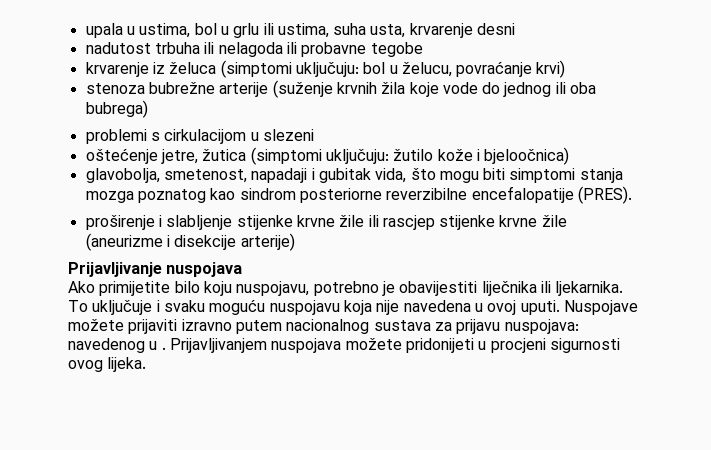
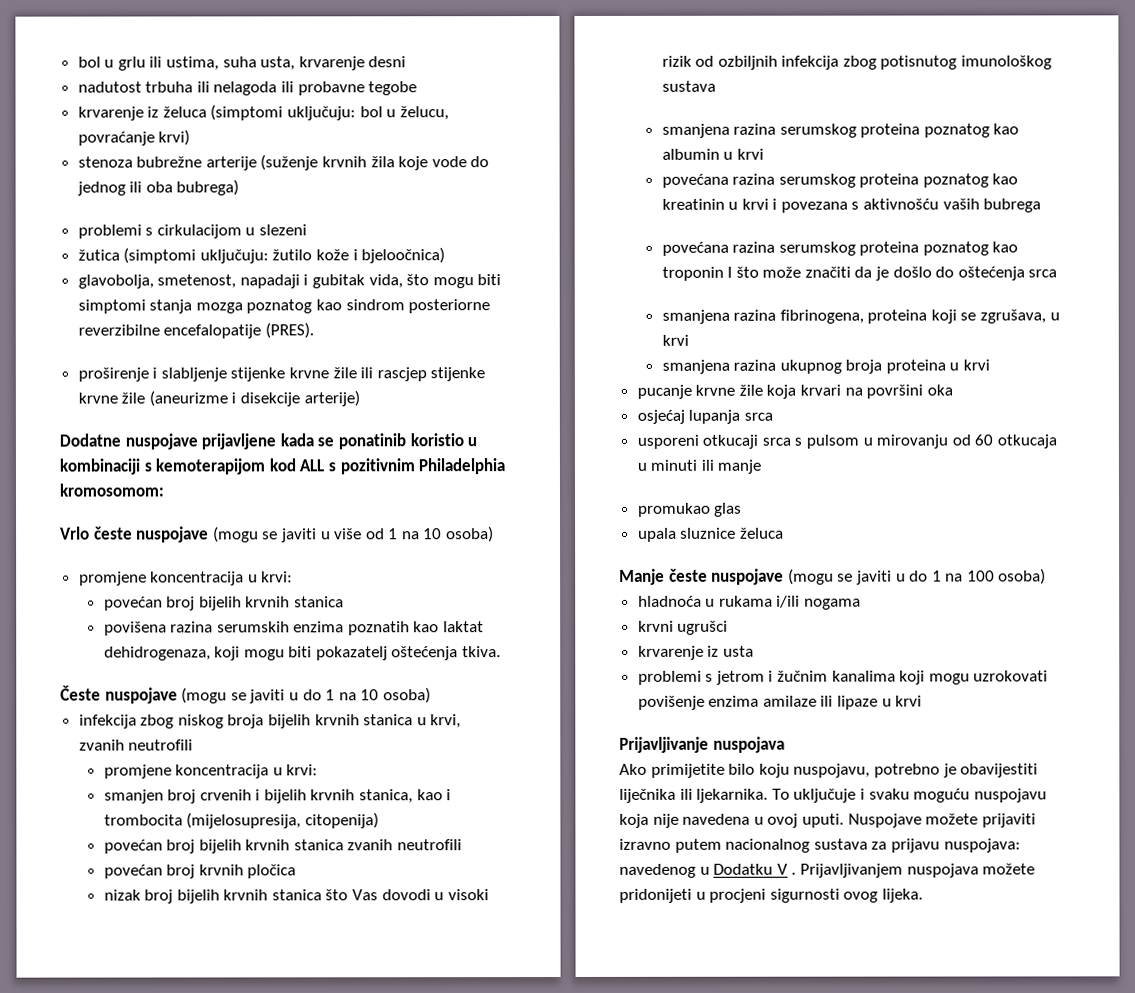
[85,23,191,38] upala u ustima, -> (77, 62) none
[85,148,198,164] oštećenje jetre, -> (308, 230) none
(295, 242) none -> [59,433,478,450] [59,458,506,475] [59,483,164,497] [60,526,495,543] [78,571,294,586] [103,596,344,611] [103,621,485,636] [103,646,502,661] [60,685,431,704] [78,714,462,729] [78,739,194,751] [103,764,319,779] [103,789,452,804] [103,812,379,829] [103,839,463,854] [103,864,297,879] [103,889,489,904] [661,55,1053,70] [661,80,716,92] [661,123,1020,138] [661,148,764,160] [661,173,1019,188] [661,198,1042,213] [661,241,1019,256] [661,266,1058,281] [661,309,1060,324] [661,334,689,346] [661,359,991,374] [636,384,953,399] [636,409,773,424] [636,434,1058,449] [636,459,762,474] [637,502,743,517] [637,527,784,542] [619,568,1047,585] [637,595,862,610] [637,620,729,635] [637,645,754,660] [637,670,1049,685] [637,695,923,710] // Dodatne nuspojave prijavljene kada se ponatinib koristio u kombinaciji s kemoterapijom kod ALL s pozitivnim Philadelphia kromosomom: // Vrlo česte nuspojave (mogu se javiti u više od 1 na 10 osoba) // promjene koncentracija u krvi: // povećan broj bijelih krvnih stanica // povišena razina serumskih enzima poznatih kao laktat dehidrogenaza, koji mogu biti pokazatelj oštećenja tkiva. // Česte nuspojave (mogu se javiti u do 1 na 10 osoba) // infekcija zbog niskog broja bijelih krvnih stanica u krvi, zvanih neutrofili // promjene koncentracija u krvi: // smanjen broj crvenih i bijelih krvnih stanica, kao i trombocita (mijelosupresija, citopenija) // povećan broj bijelih krvnih stanica zvanih neutrofili // povećan broj krvnih pločica // nizak broj bijelih krvnih stanica što Vas dovodi u visoki rizik od ozbiljnih infekcija zbog potisnutog imunološkog sustava // smanjena razina serumskog proteina poznatog kao albumin u krvi // povećana razina serumskog proteina poznatog kao kreatinin u krvi i povezana s aktivnošću vaših bubrega // povećana razina serumskog proteina poznatog kao troponin I što može značiti da je došlo do oštećenja srca // smanjena razina fibrinogena, proteina koji se zgrušava, u krvi // smanjena razina ukupnog broja proteina u krvi // pucanje krvne žile koja krvari na površini oka // osjećaj lupanja srca // usporeni otkucaji srca s pulsom u mirovanju od 60 otkucaja u minuti ili manje // promukao glas // upala sluznice želuca // Manje česte nuspojave (mogu se javiti u do 1 na 100 osoba) // hladnoća u rukama i/ili nogama // krvni ugrušci // krvarenje iz usta // problemi s jetrom i žučnim kanalima koji mogu uzrokovati povišenje enzima amilaze ili lipaze u krvi
(158, 345) none -> [713,863,788,875] Dodatku V

